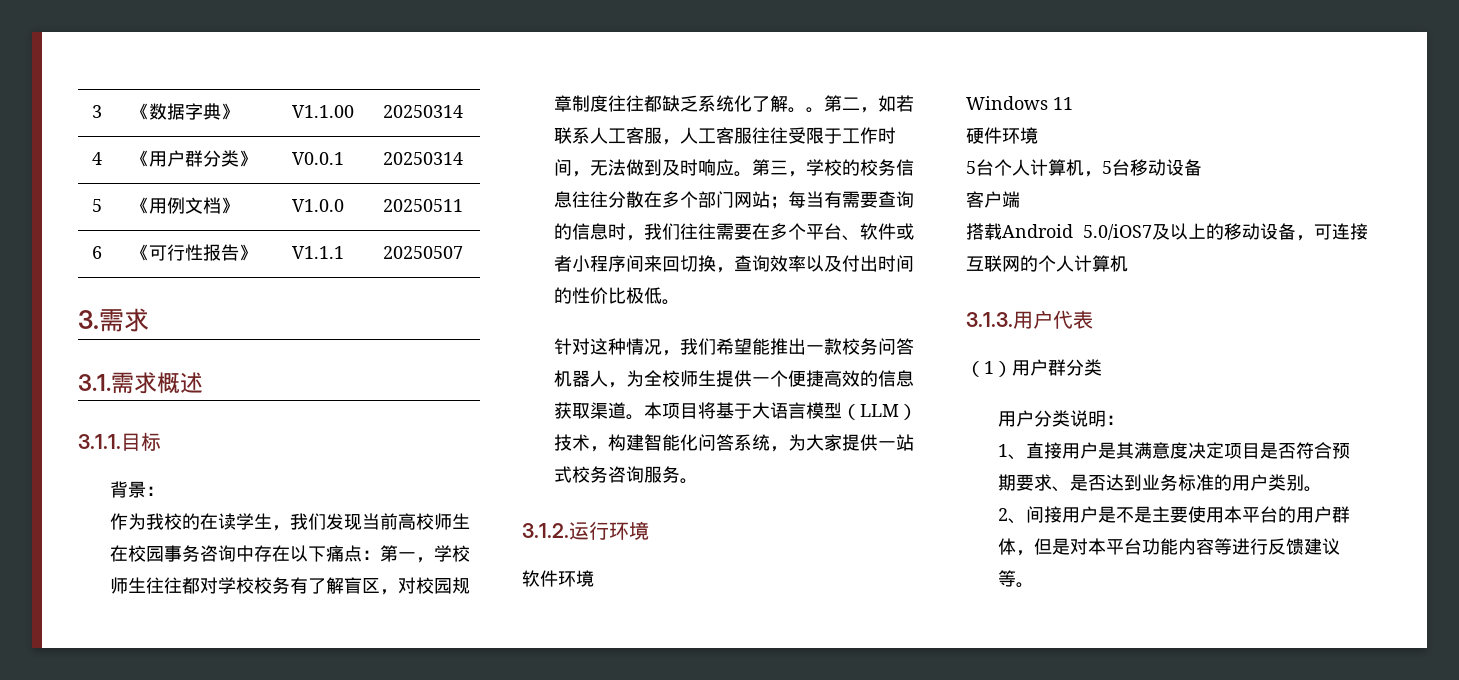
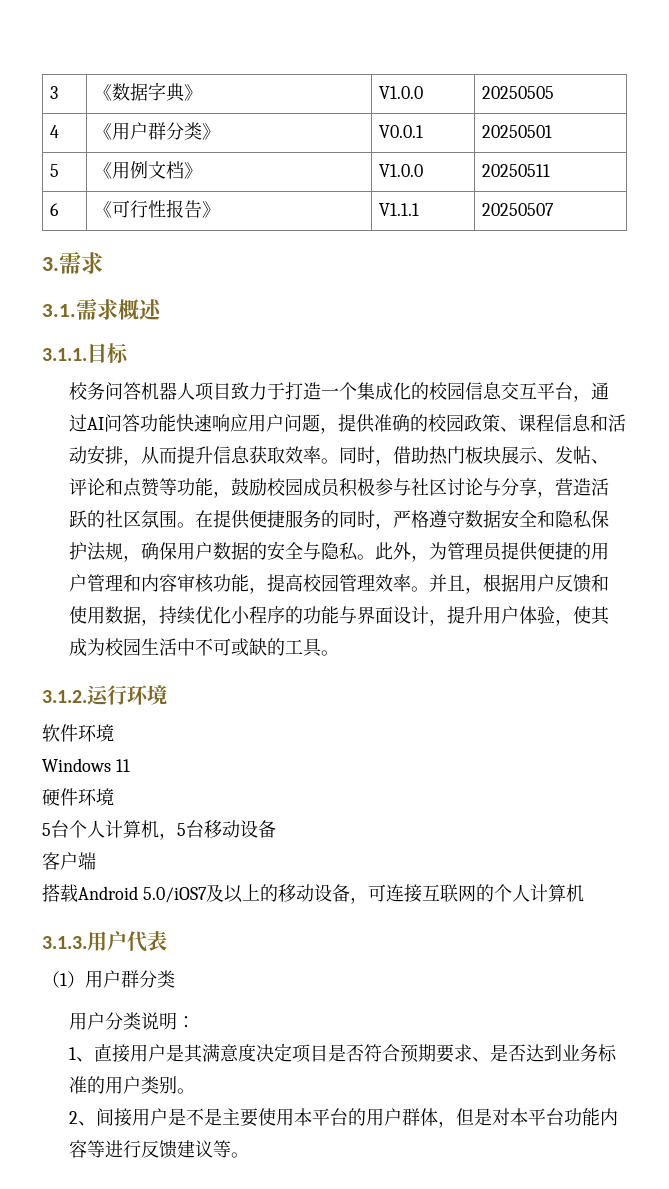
[292,105,355,118] [383,105,464,118] V1.1.00 | 20250314 -> [379,86,424,99] [482,86,555,99] V1.0.0 | 20250505
[383,152,464,165] 20250314 -> [482,125,553,138] 20250501
[110,481,165,498] [110,513,471,531] [110,545,471,563] [110,577,471,595] [554,95,915,113] [554,127,897,145] [554,159,915,177] [554,191,915,209] [554,223,915,241] [554,255,915,273] [554,287,681,305] [554,338,915,356] [554,370,915,388] [554,402,918,420] [554,434,915,452] [554,466,681,483] 背景： // 作为我校的在读学生，我们发现当前高校师生在校园事务咨询中存在以下痛点：第一，学校师生往往都对学校校务有了解盲区，对校园规章制度往往都缺乏系统化了解。。第二，如若联系人工客服，人工客服往往受限于工作时间，无法做到及时响应。第三，学校的校务信息往往分散在多个部门网站；每当有需要查询的信息时，我们往往需要在多个平台、软件或者小程序间来回切换，查询效率以及付出时间的性价比极低。 // 针对这种情况，我们希望能推出一款校务问答机器人，为全校师生提供一个便捷高效的信息获取渠道。本项目将基于大语言模型（LLM）技术，构建智能化问答系统，为大家提供一站式校务咨询服务 -> [69,382,610,402] [69,414,627,434] [69,445,610,466] [69,477,610,498] [69,509,610,530] [69,541,610,562] [69,574,610,594] [69,606,611,626] [69,638,323,657] 校务问答机器人项目致力于打造一个集成化的校园信息交互平台，通过AI问答功能快速响应用户问题，提供准确的校园政策、课程信息和活动安排，从而提升信息获取效率。同时，借助热门板块展示、发帖、评论和点赞等功能，鼓励校园成员积极参与社区讨论与分享，营造活跃的社区氛围。在提供便捷服务的同时，严格遵守数据安全和隐私保护法规，确保用户数据的安全与隐私。此外，为管理员提供便捷的用户管理和内容审核功能，提高校园管理效率。并且，根据用户反馈和使用数据，持续优化小程序的功能与界面设计，提升用户体验，使其成为校园生活中不可或缺的工具

